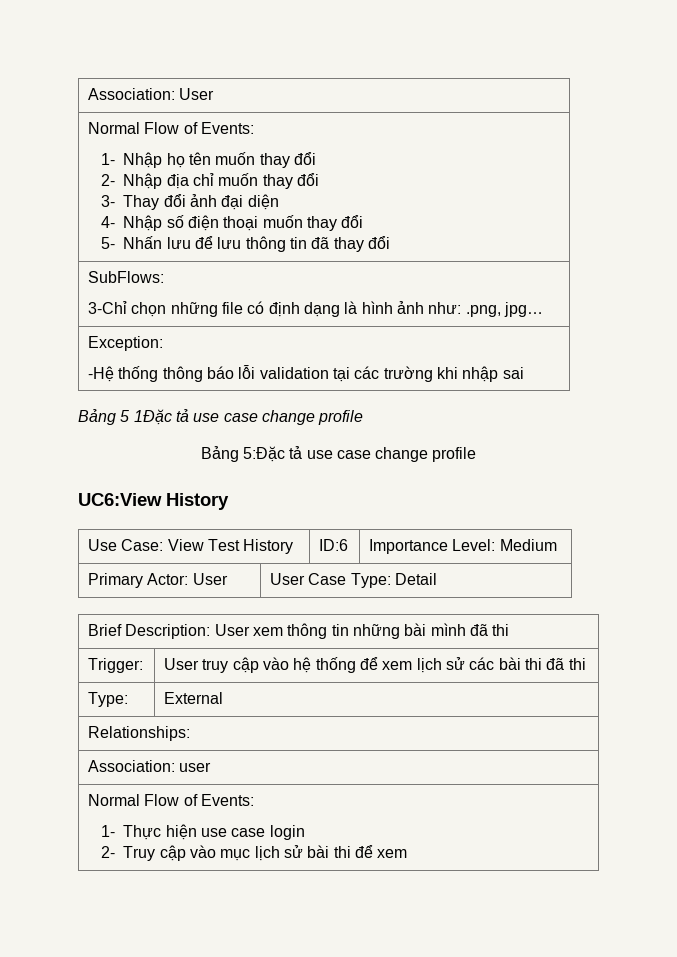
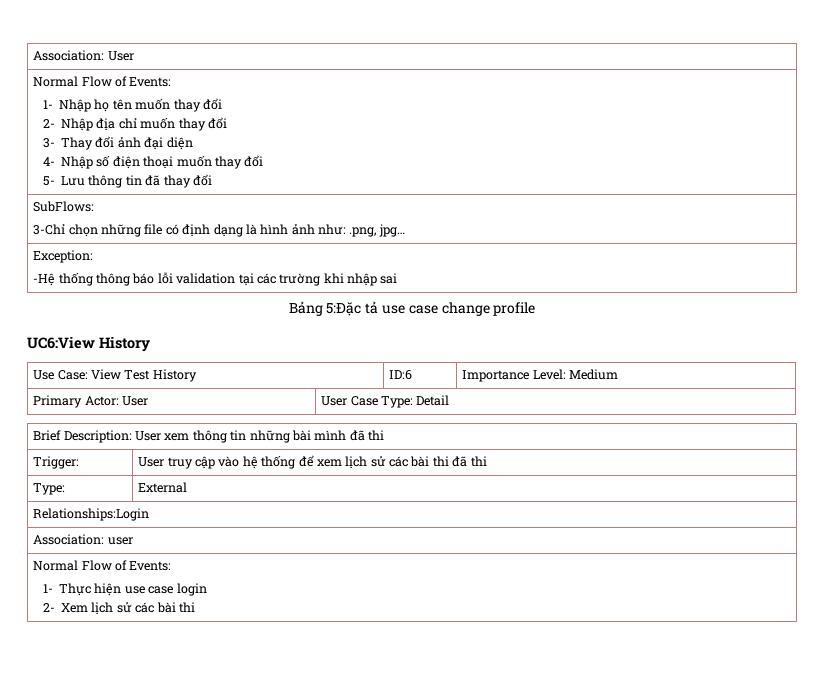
[123,236,242,249] Nhấn lưu để lưu -> [61,176,86,186] Lưu
[78,409,364,425] // Bảng 5 1Đặc tả use case change profile -> (398, 278) none
[88,726,191,741] Relationships: -> [33,508,150,521] Relationships:Login
[123,845,408,861] Truy cập vào mục lịch sử bài thi để xem -> [61,601,195,615] Xem lịch sử các bài thi

